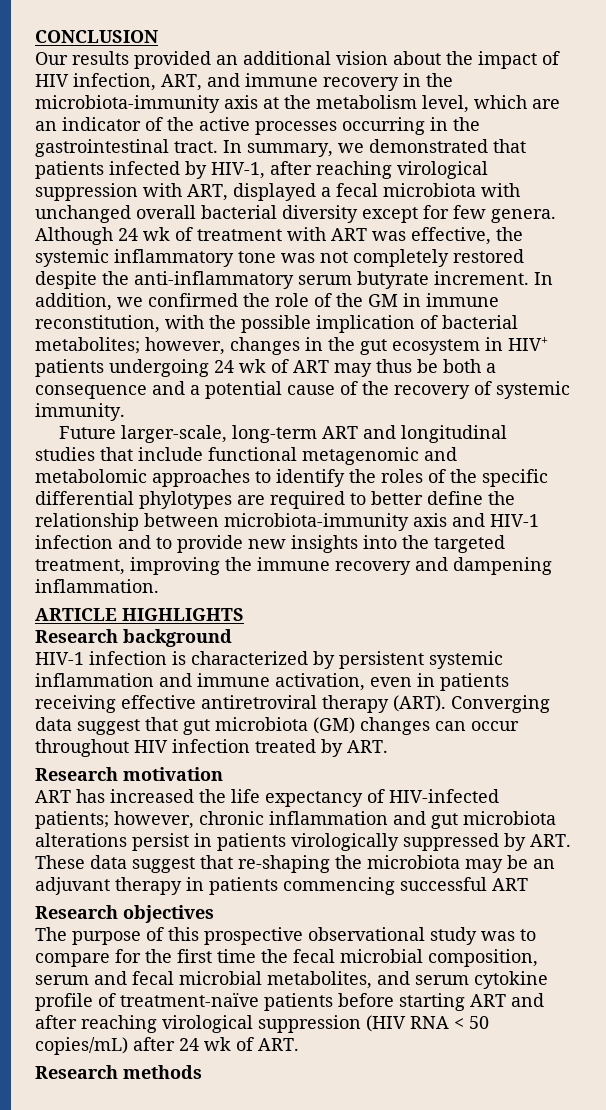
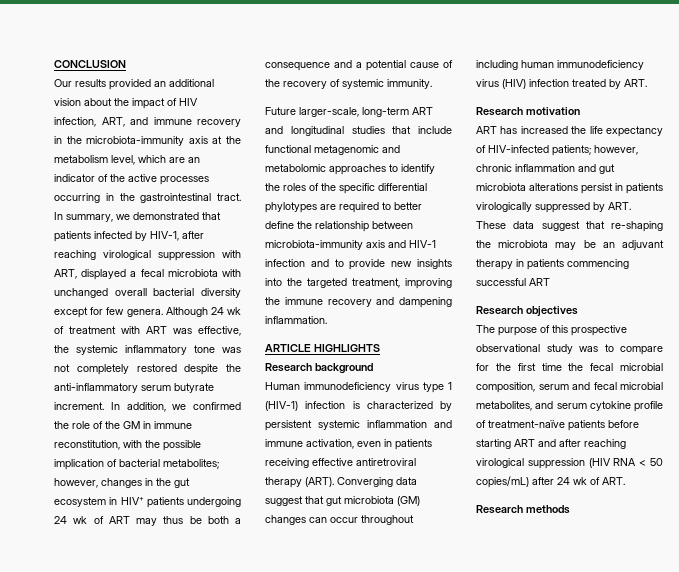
[35,652,84,665] HIV-1 -> [265,382,452,393] [265,401,298,411] Human immunodeficiency virus type 1 (HIV-1)
[134,740,168,753] HIV -> [476,60,644,70] [476,79,526,89] including human immunodeficiency virus (HIV)

